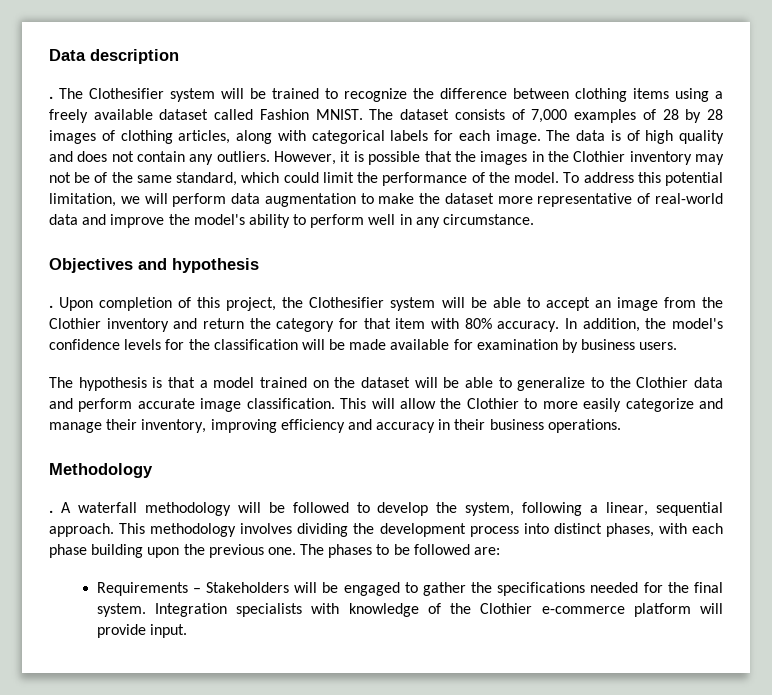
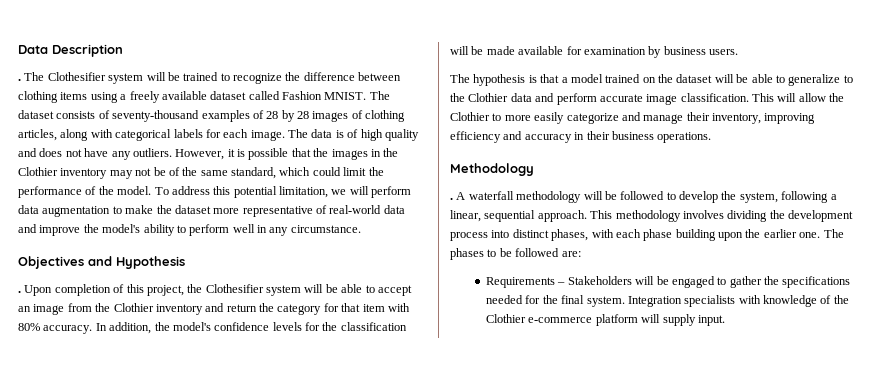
[90,49,179,64] description -> [52,44,123,57] Description
[531,109,568,123] 7,000 -> [112,110,200,122] seventy-thousand
[137,151,186,162] contain -> [84,148,109,157] have
[172,258,259,273] hypothesis -> [116,256,185,269] Hypothesis
[208,544,264,558] previous -> [763,229,797,238] earlier
[96,624,146,638] provide -> [662,314,696,326] supply

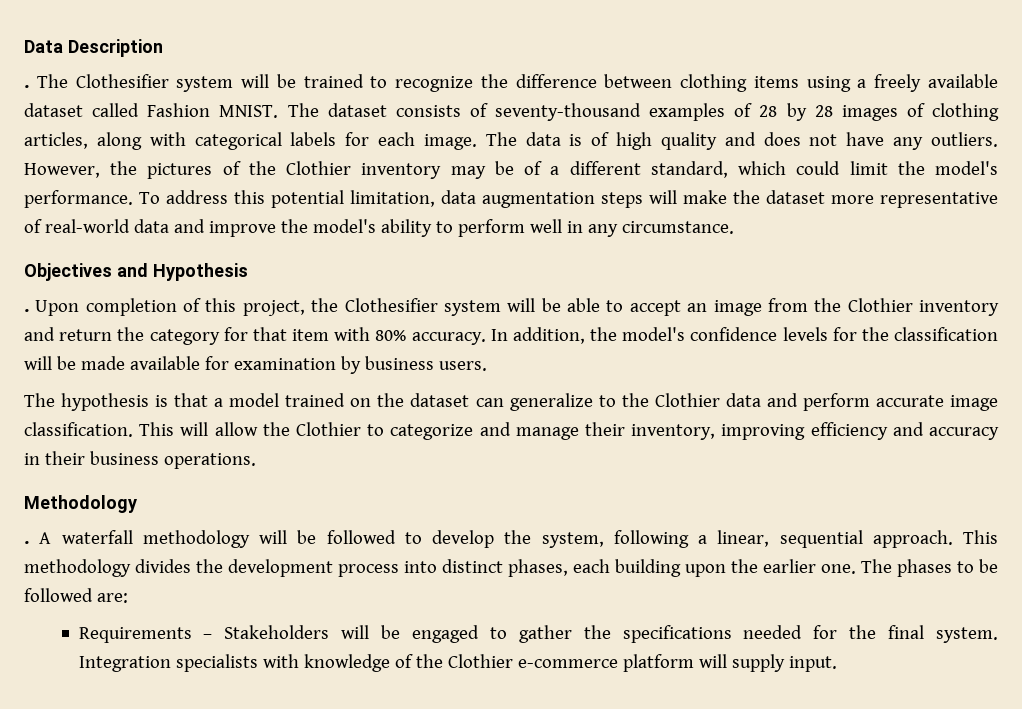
[227,148,381,160] it is possible that the images in -> [110,161,241,179] the pictures of
[135,168,152,176] not -> (486, 172) none
[182,167,228,176] the same -> [550,161,641,175] a different
[18,186,152,198] performance of the model. -> [935,161,999,175] [24,190,133,208] model's performance.
[331,186,412,198] [18,205,122,217] we will perform data augmentation to -> [441,190,677,208] data augmentation steps will
[714,74,785,83] will be able to -> [475,398,504,407] can
[504,112,565,124] more easily -> (385, 430) none
[682,210,768,222] involves dividing -> [135,559,191,573] divides
[591,229,673,241] with each phase -> [573,559,610,573] each

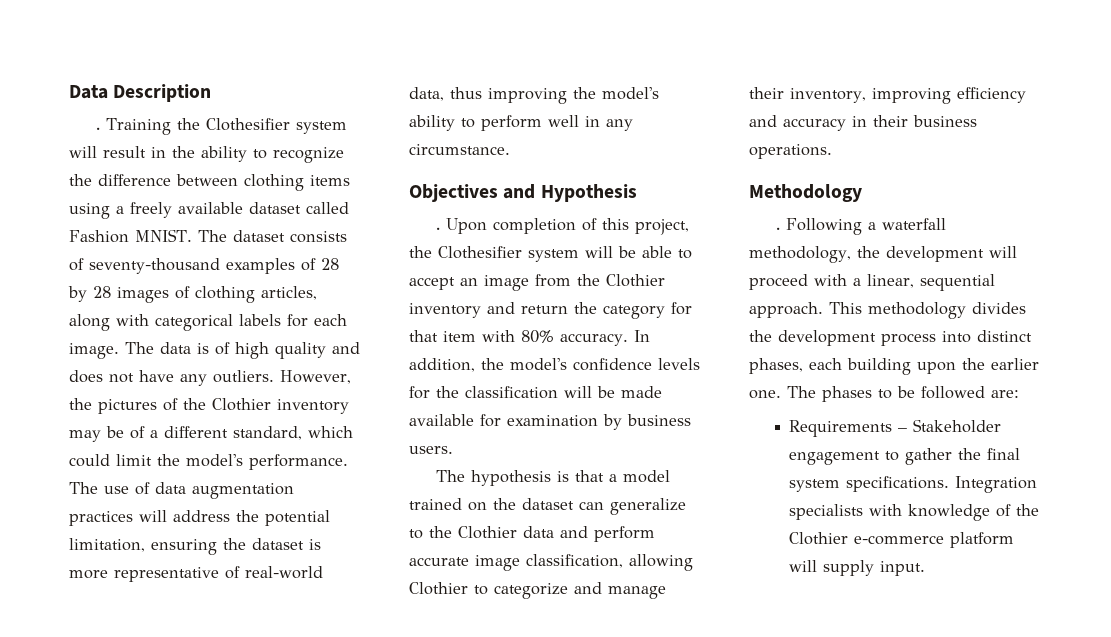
[36,74,364,92] The Clothesifier system will be trained -> [105,118,347,135] [69,146,247,162] Training the Clothesifier system will result in the ability
[139,190,825,208] To address this potential limitation, data augmentation steps will make the dataset -> [69,482,294,499] [69,510,330,526] [69,538,321,555] The use of data augmentation practices will address the potential limitation, ensuring the dataset is
[133,219,276,237] data and improve -> [409,87,567,104] data, thus improving
[24,422,290,437] classification. This will allow the -> [526,554,693,571] classification, allowing
[39,530,689,548] A waterfall methodology will be followed to develop the system, following -> [785,218,946,235] [749,246,1017,263] [749,274,847,290] Following a waterfall methodology, the development will proceed with
[224,625,998,643] Stakeholders will be engaged to gather the specifications needed for the final system. -> [913,419,1002,433] [789,448,1021,465] [789,476,950,492] Stakeholder engagement to gather the final system specifications.

